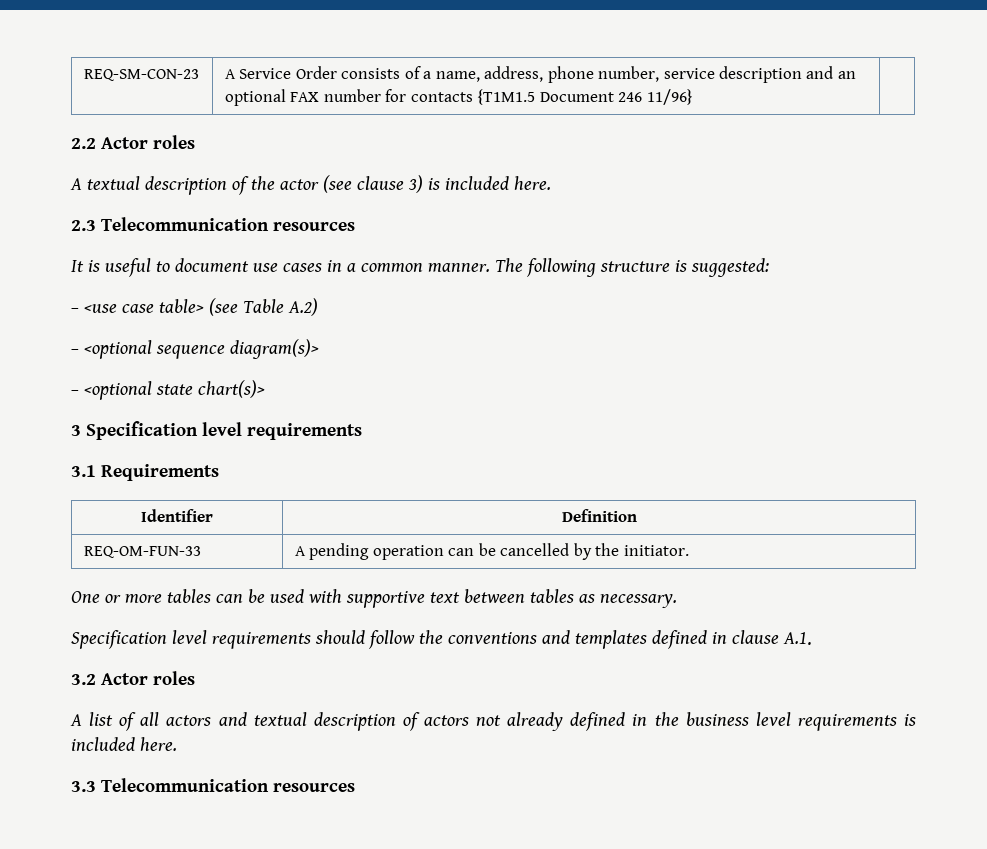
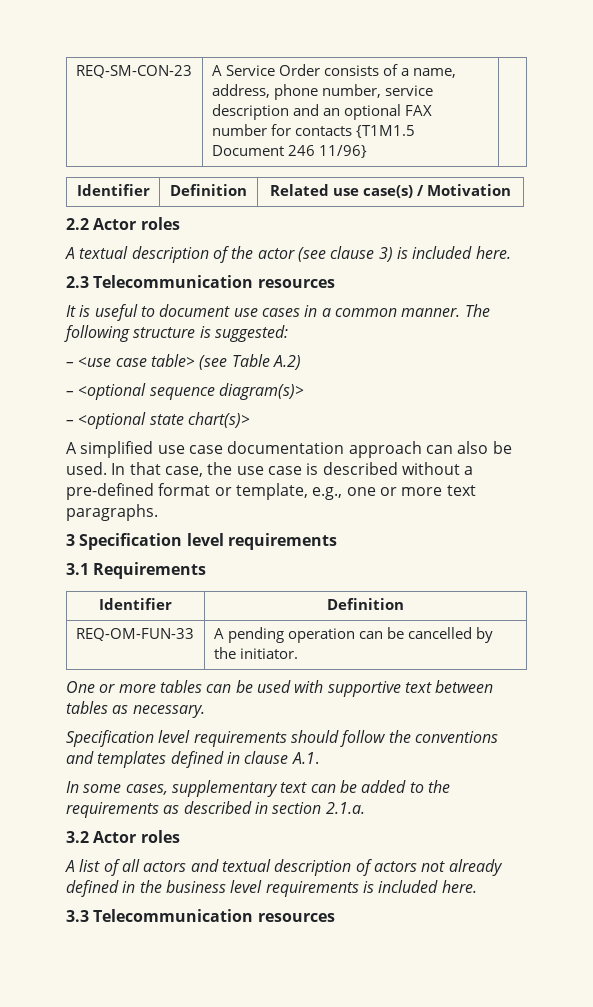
(693, 97) none -> [76,184,150,196] [170,184,247,196] [270,184,511,198] // Identifier | Definition | Related use case(s) / Motivation
(265, 389) none -> [66,441,512,458] [66,462,474,477] [66,483,476,500] [66,504,158,521] // A simplified use case documentation approach can also be used. In that case, the use case is described without a pre-defined format or template, e.g., one or more text paragraphs.
(812, 638) none -> [66,780,450,797] [66,801,365,818] // In some cases, supplementary text can be added to the requirements as described in section 2.1.a.

